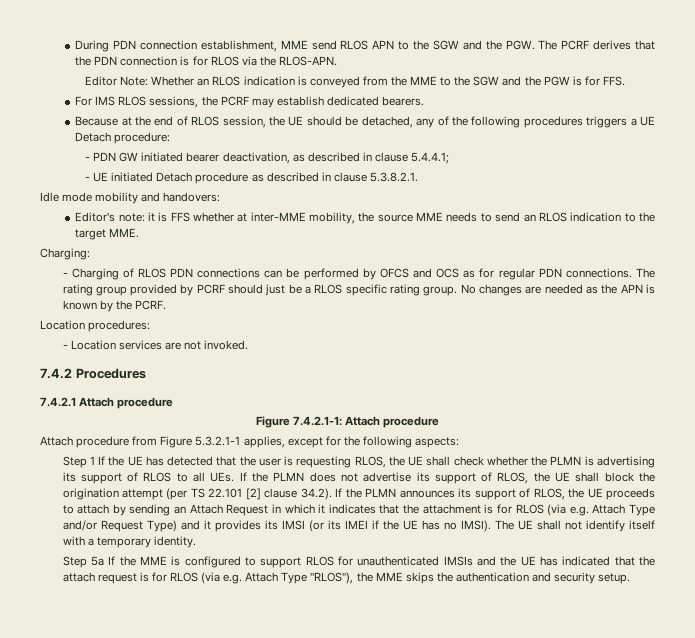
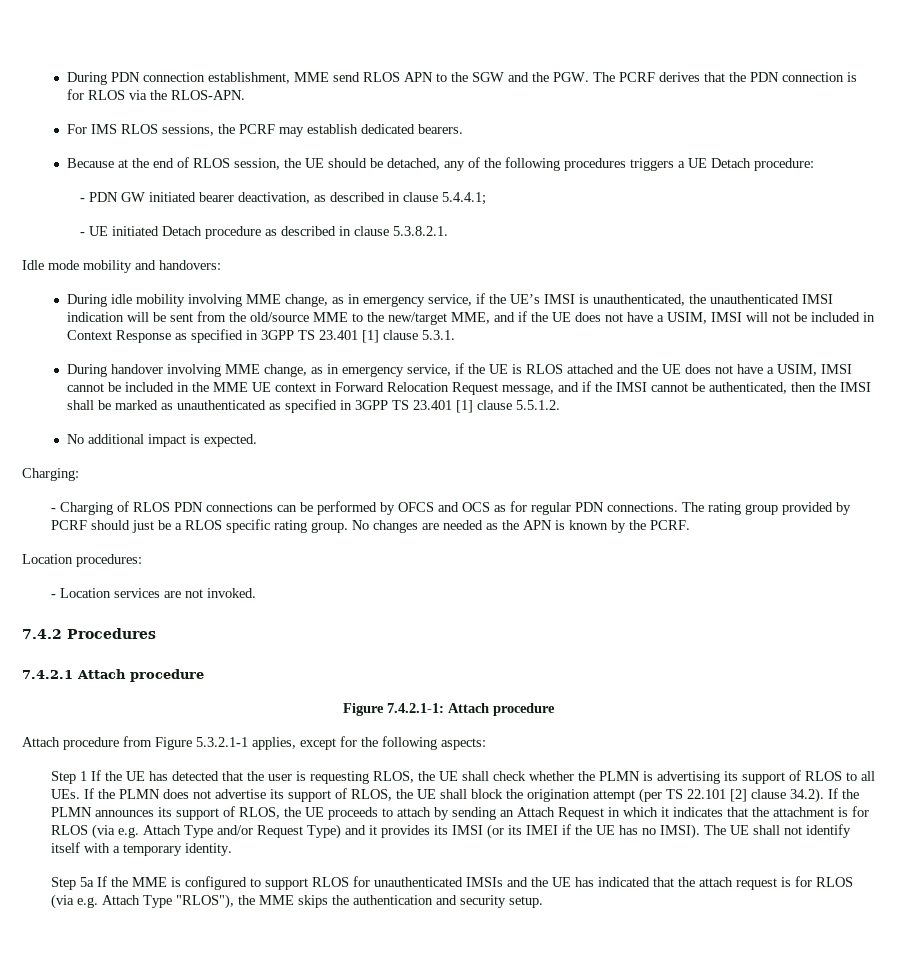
[85,76,626,88] // Editor Note: Whether an RLOS indication is conveyed from the MME to the SGW and the PGW is for FFS. -> (245, 95) none
[75,212,655,224] [75,228,140,240] Editor's note: it is FFS whether at inter-MME mobility, the source MME needs to send an RLOS indication to the target MME. -> [66,293,833,307] [66,311,875,325] [66,329,455,343] [66,363,852,377] [66,381,871,395] [66,399,560,413] [66,434,257,447] During idle mobility involving MME change, as in emergency service, if the UE’s IMSI is unauthenticated, the unauthenticated IMSI indication will be sent from the old/source MME to the new/target MME, and if the UE does not have a USIM, IMSI will not be included in Context Response as specified in 3GPP TS 23.401 [1] clause 5.3.1. // During handover involving MME change, as in emergency service, if the UE is RLOS attached and the UE does not have a USIM, IMSI cannot be included in the MME UE context in Forward Relocation Request message, and if the IMSI cannot be authenticated, then the IMSI shall be marked as unauthenticated as specified in 3GPP TS 23.401 [1] clause 5.5.1.2. // No additional impact is expected.

